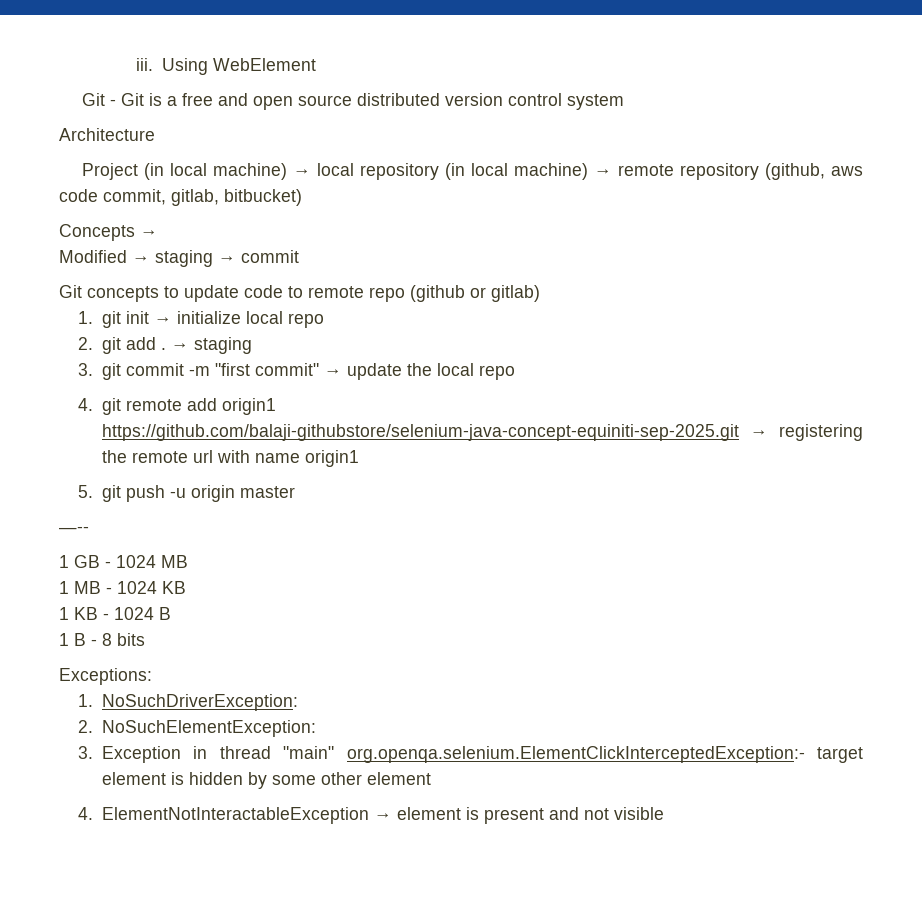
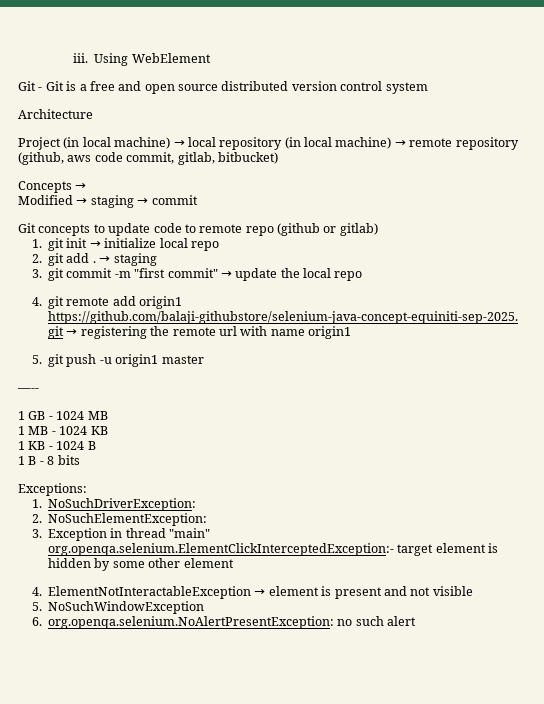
[191,485,236,502] origin -> [115,354,159,367] origin1
(665, 813) none -> [31,601,205,614] [31,616,417,629] // 5. NoSuchWindowException // 6. org.openqa.selenium.NoAlertPresentException: no such alert

